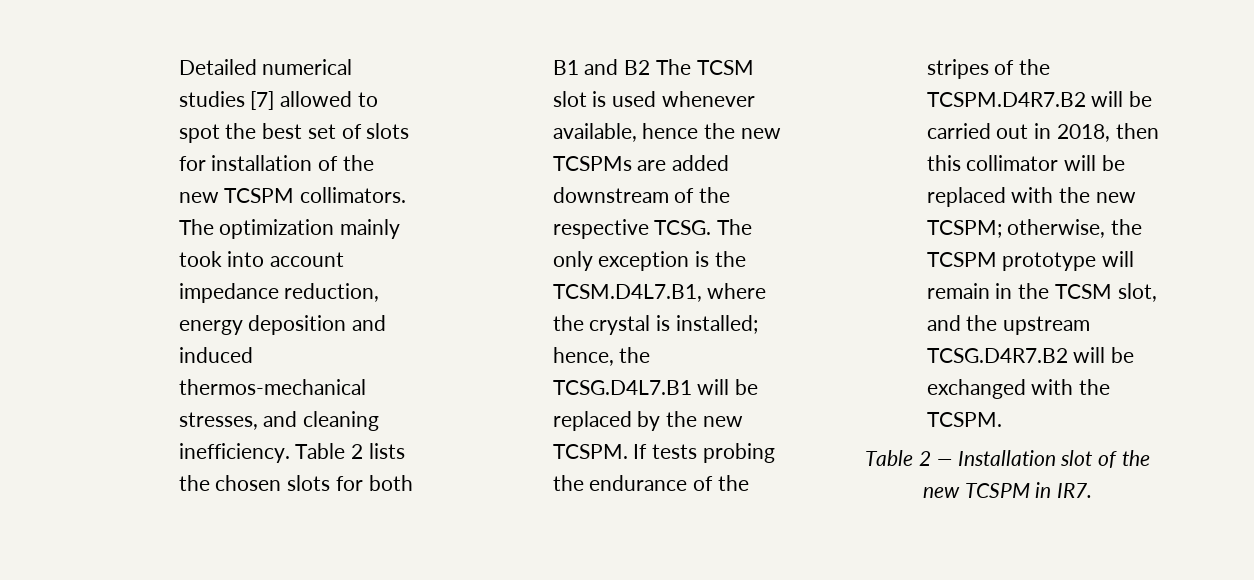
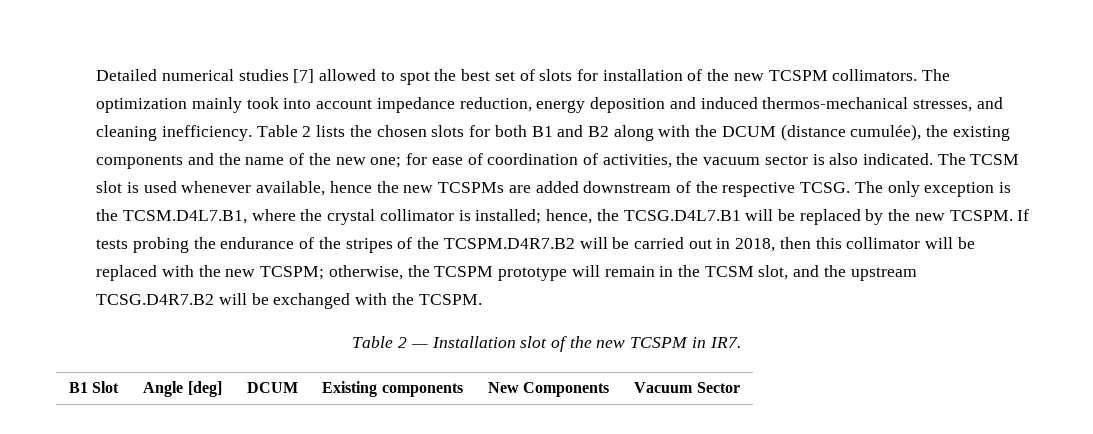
(651, 67) none -> [613,124,1010,141] [96,153,934,169] along with the DCUM (distance cumulée), the existing components and the name of the new one; for ease of coordination of activities, the vacuum sector is also indicated.
(651, 325) none -> [379,209,454,221] collimator
(1093, 490) none -> [68,381,120,393] [143,381,222,397] [246,382,298,393] [322,381,463,397] [487,382,610,397] [634,382,740,393] // B1 Slot | Angle [deg] | DCUM | Existing components | New Components | Vacuum Sector

